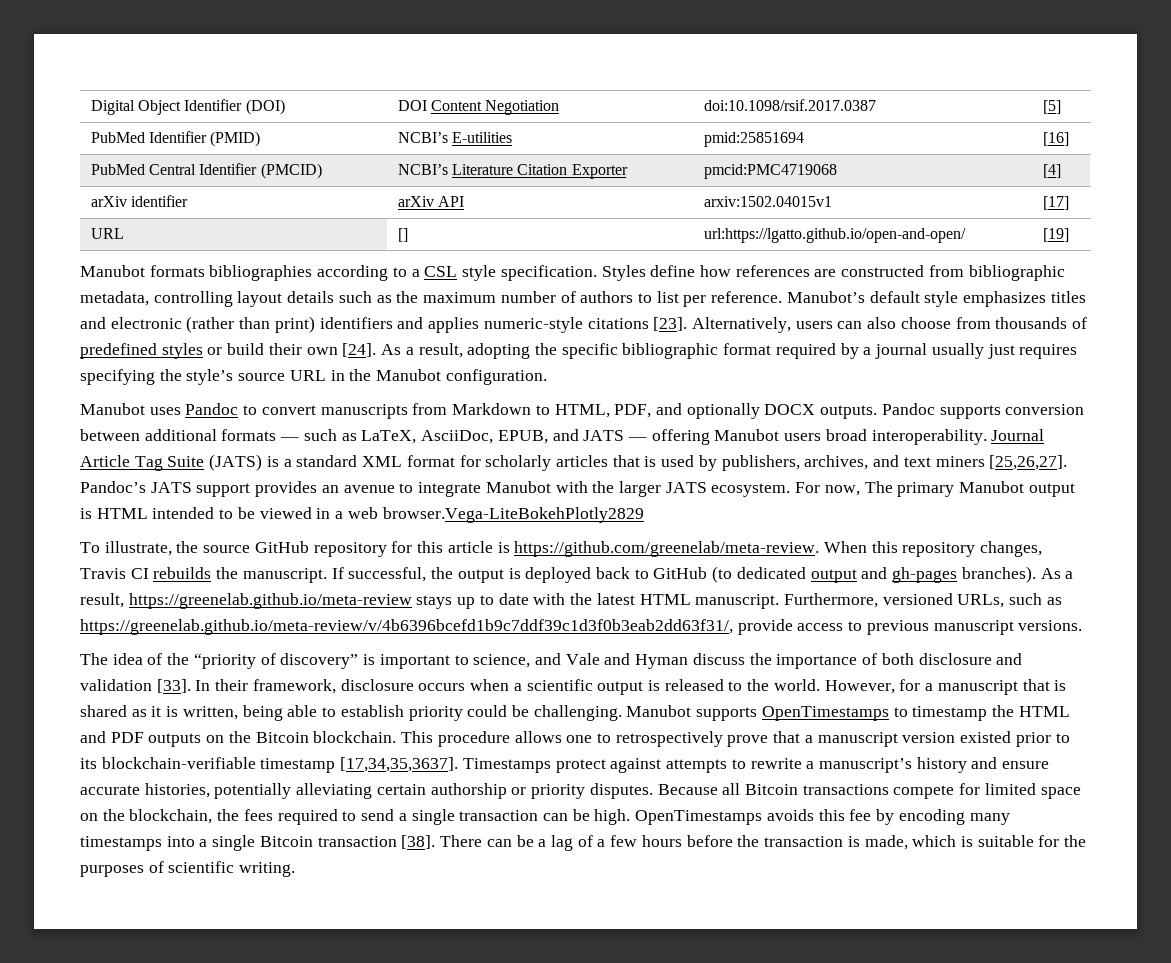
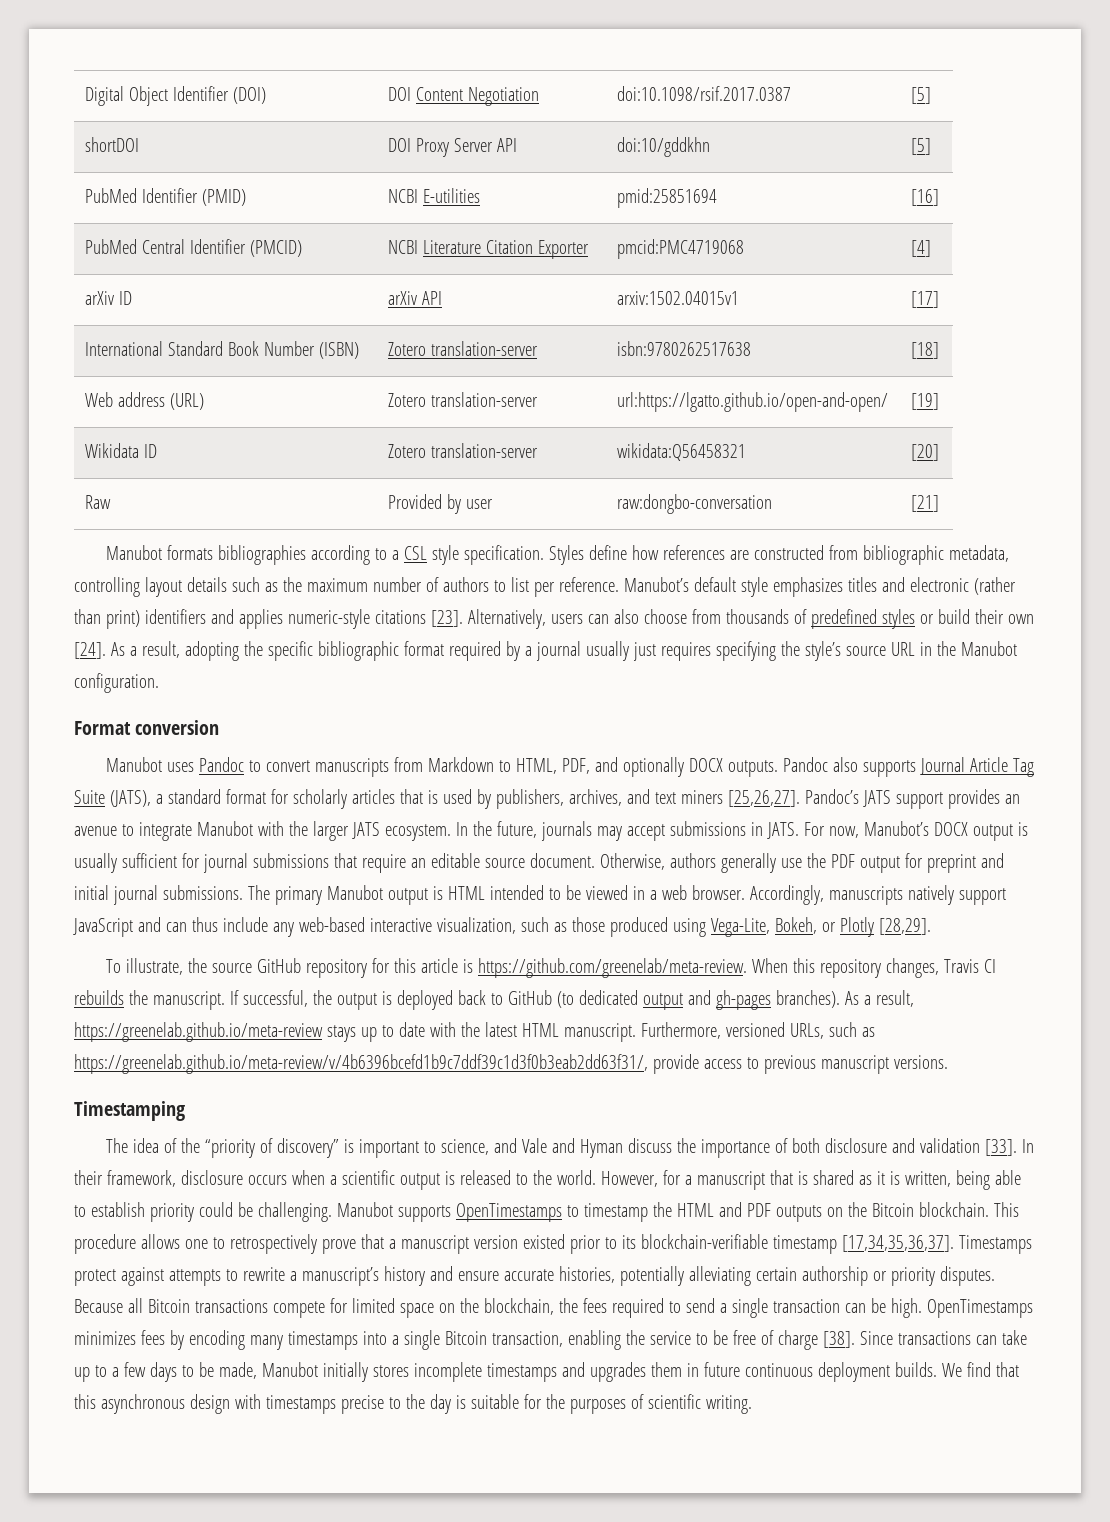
(1061, 107) none -> [85,137,140,152] [388,138,518,157] [617,137,711,157] [911,138,932,155] // shortDOI | DOI Proxy Server API | doi:10/gddkhn | [5]
[397,132,448,143] NCBI’s -> [388,189,419,203] NCBI
[397,164,448,175] NCBI’s -> [388,240,419,254] NCBI
[130,195,188,207] identifier -> [119,291,133,305] ID
[90,228,124,239] [397,228,408,242] [703,228,966,243] [1042,228,1069,242] URL | [] | url:https://lgatto.github.io/open-and-open/ | [19] -> [85,341,360,359] [388,341,539,356] [617,341,752,356] [911,342,940,359] [85,392,205,410] [388,392,539,407] [617,392,889,412] [911,393,940,410] [85,443,158,458] [388,443,539,458] [617,443,747,461] [911,444,940,461] [85,495,112,509] [388,494,494,514] [617,494,773,514] [911,495,940,512] International Standard Book Number (ISBN) | Zotero translation-server | isbn:9780262517638 | [18] // Web address (URL) | Zotero translation-server | url:https://lgatto.github.io/open-and-open/ | [19] // Wikidata ID | Zotero translation-server | wikidata:Q56458321 | [20] // Raw | Provided by user | raw:dongbo-conversation | [21]
(547, 377) none -> [74,720,220,735] // Format conversion
[939,404,1085,419] [80,429,987,445] supports conversion between additional formats — such as LaTeX, AsciiDoc, EPUB, and JATS — offering Manubot users broad interoperability. -> [833,757,917,777] also supports
[209,454,279,471] (JATS) is -> [109,790,151,807] (JATS),
[362,456,403,467] XML -> (221, 796) none
[795,482,860,496] For now, -> [455,821,1028,841] [74,853,1004,873] [74,885,243,905] In the future, journals may accept submissions in JATS. For now, Manubot’s DOCX output is usually sufficient for journal submissions that require an editable source document. Otherwise, authors generally use the PDF output for preprint and initial journal submissions.
[382,507,644,523] browser.Vega-LiteBokehPlotly2829 -> [691,885,1006,905] [73,917,931,937] browser. Accordingly, manuscripts natively support JavaScript and can thus include any web-based interactive visualization, such as those produced using Vega-Lite, Bokeh, or Plotly [28,29].
(1083, 625) none -> [74,1101,185,1121] // Timestamping
[340,757,459,772] [17,34,35,3637]. -> [841,1235,954,1252] [17,34,35,36,37].
[766,809,872,821] avoids this fee -> [74,1330,165,1345] minimizes fees
[317,835,957,851] transaction [38]. There can be a lag of a few hours before the transaction is made, which -> [491,1330,1027,1350] [74,1362,1019,1382] [74,1394,451,1414] transaction, enabling the service to be free of charge [38]. Since transactions can take up to a few days to be made, Manubot initially stores incomplete timestamps and upgrades them in future continuous deployment builds. We find that this asynchronous design with timestamps precise to the day

